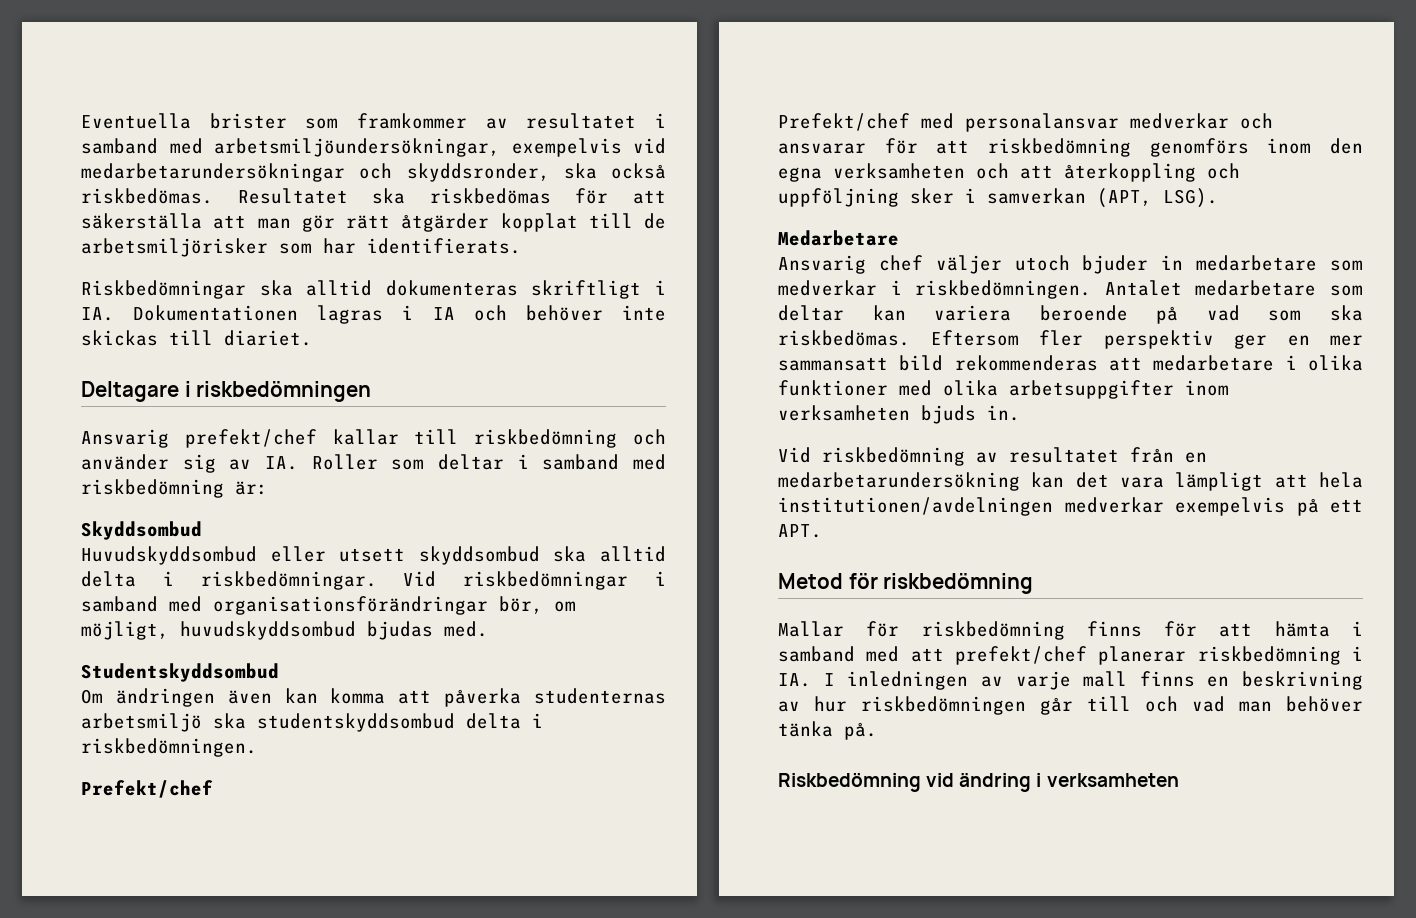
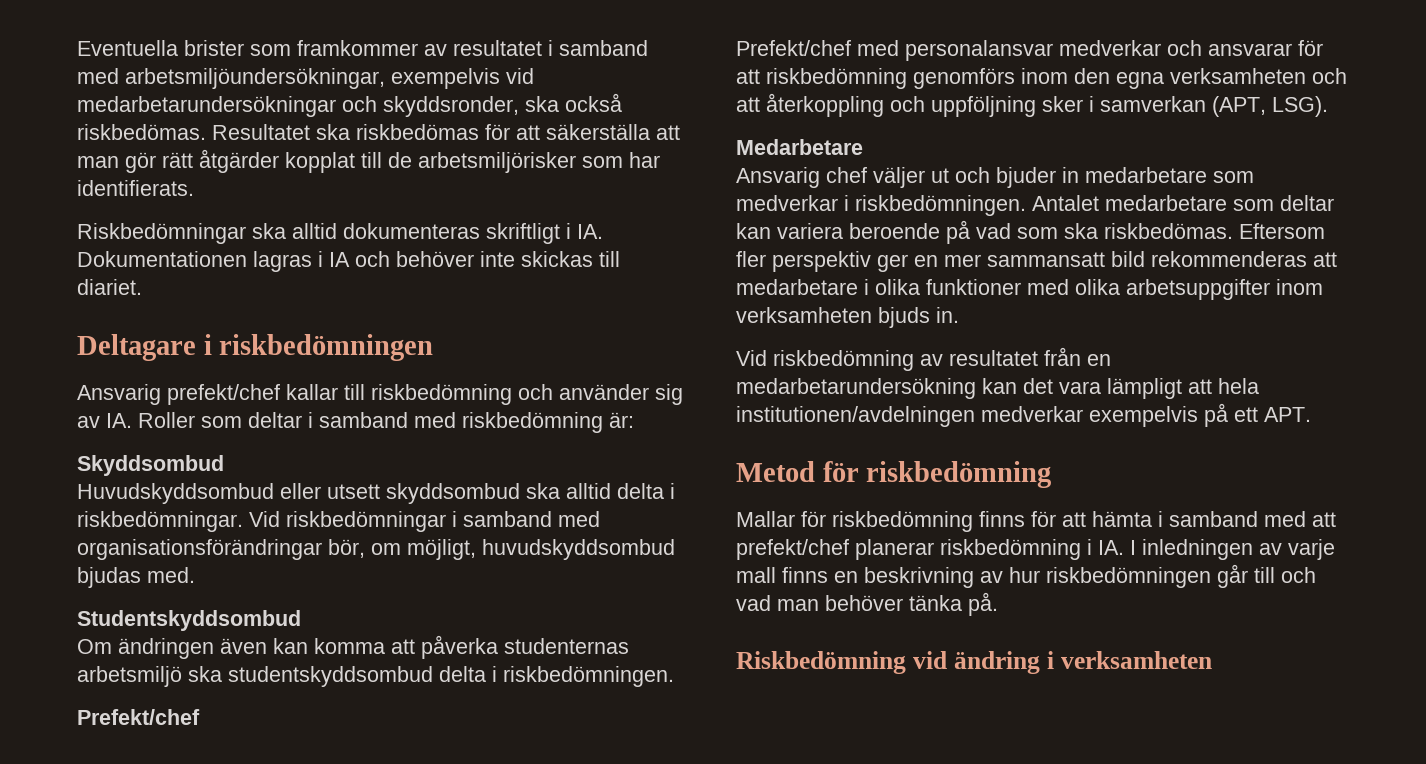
[1014,255,1070,271] utoch -> [931,167,990,183] ut och

